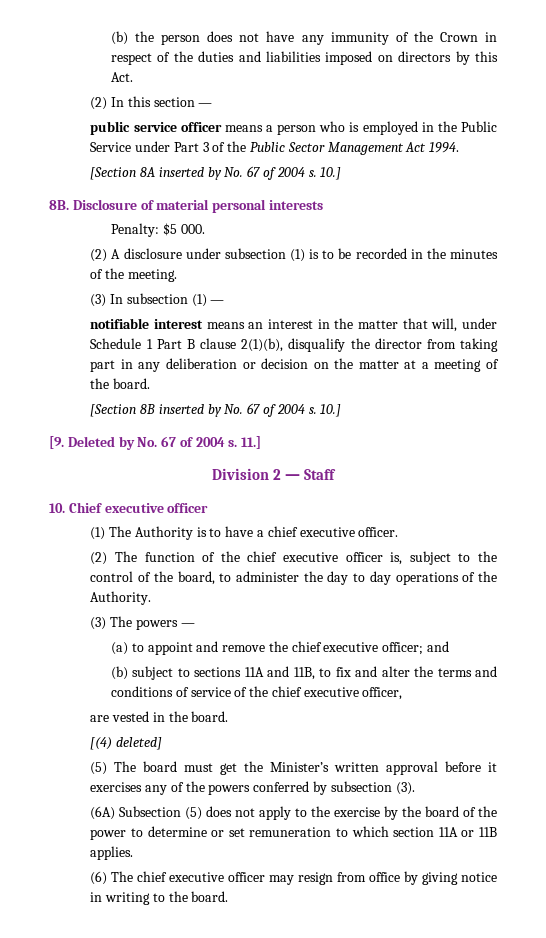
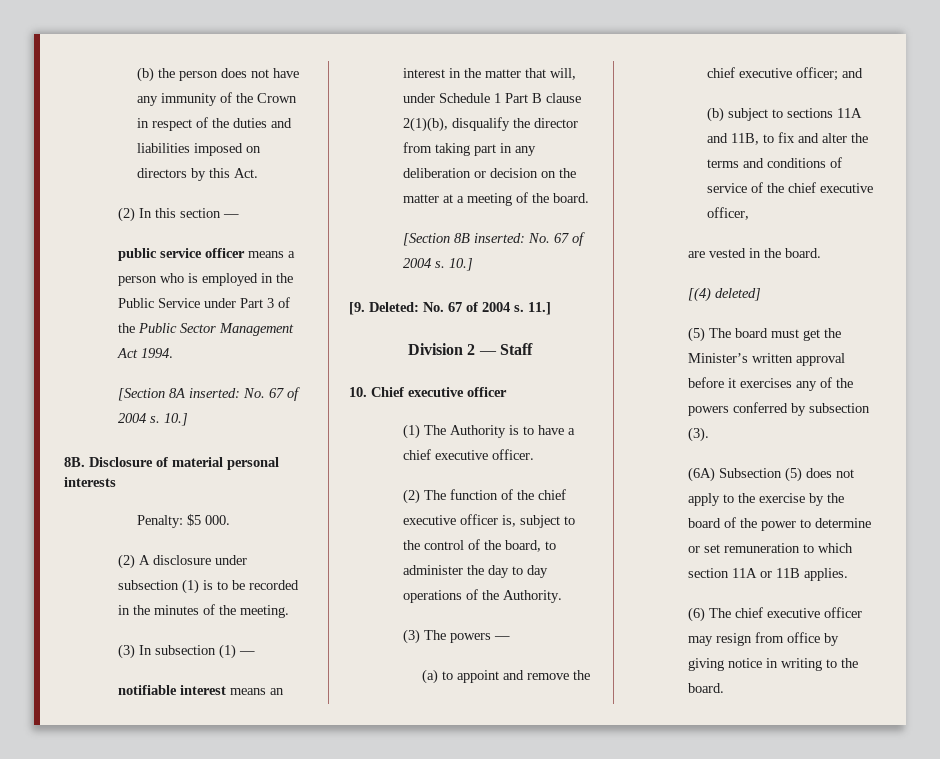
[158,167,222,180] inserted by -> [189,388,241,398] inserted:
[158,404,222,417] inserted by -> [474,233,526,243] inserted:
[67,436,135,450] Deleted by -> [369,302,419,312] Deleted:

